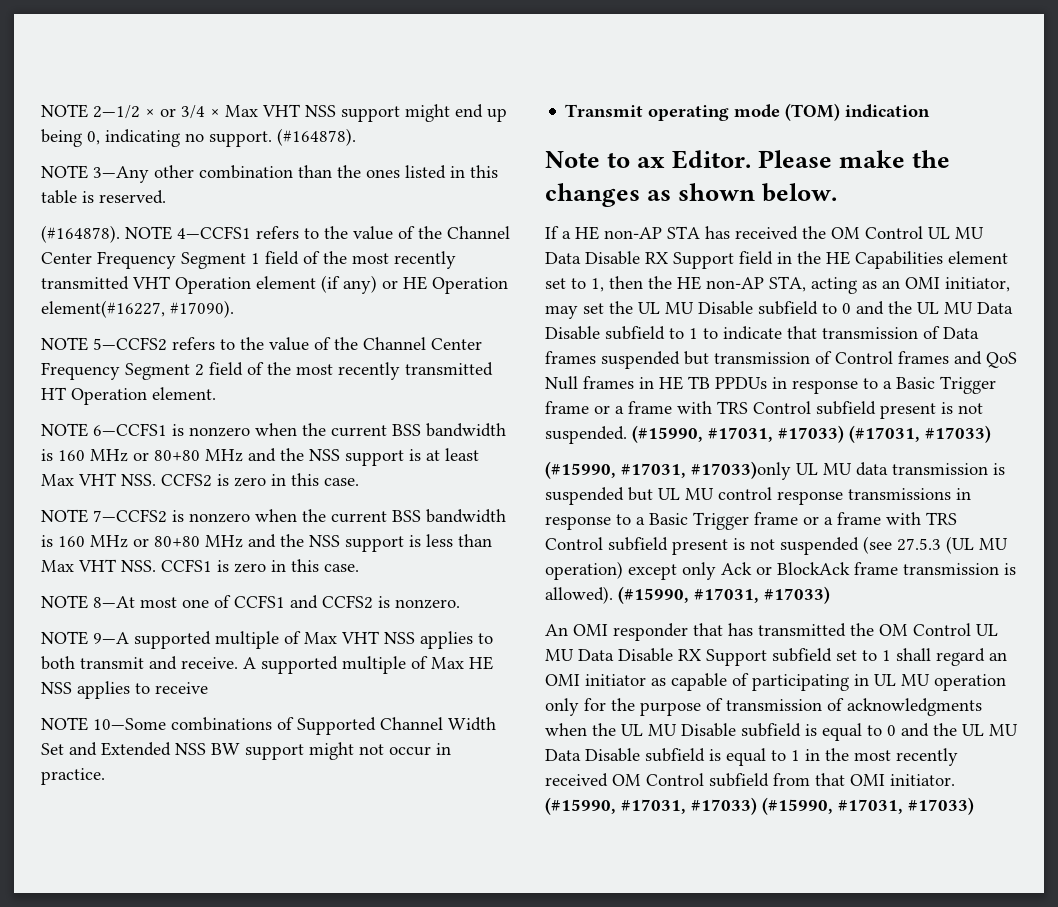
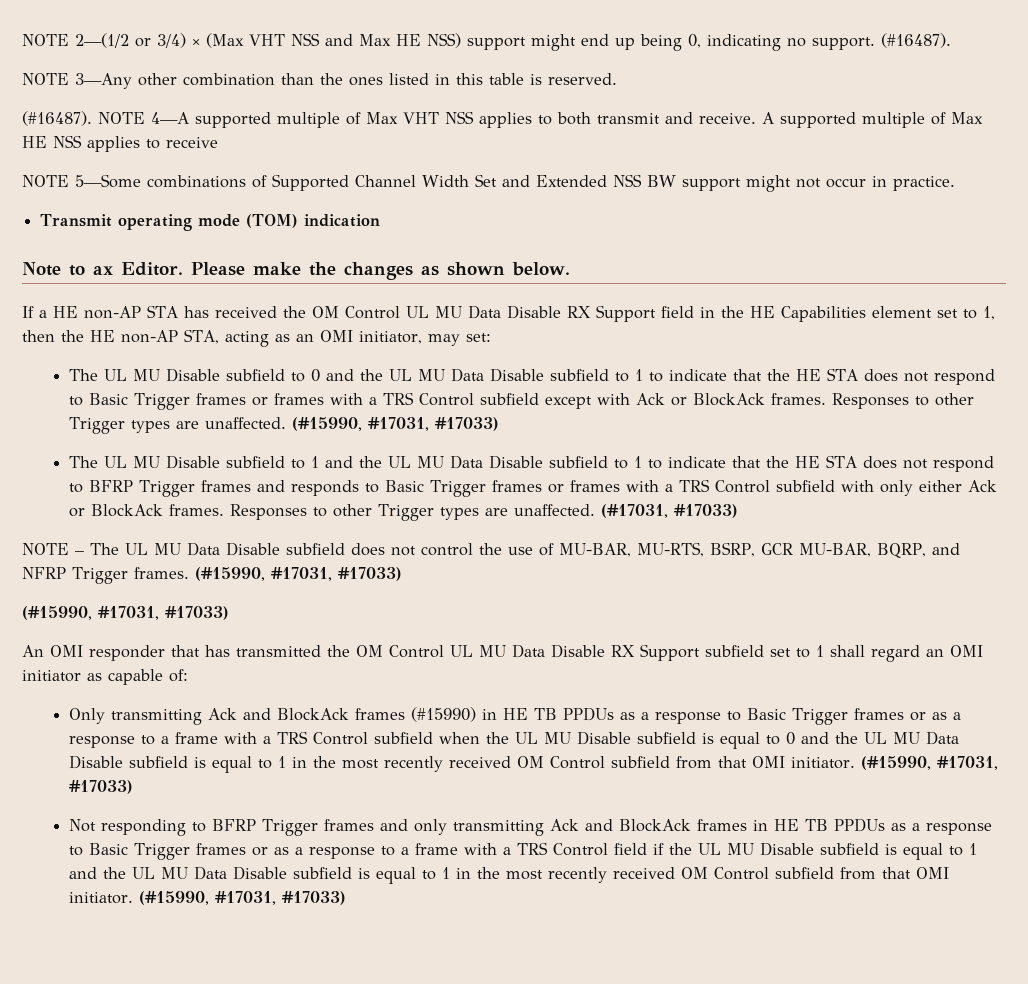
[41,104,336,119] NOTE 2—1/2 × or 3/4 × Max VHT NSS -> [22,33,461,48] NOTE 2—(1/2 or 3/4) × (Max VHT NSS and Max HE NSS)
[277,128,356,146] (#164878). -> [881,33,951,48] (#16487).
[41,225,510,243] [41,251,456,269] [41,275,508,294] [41,300,234,318] [41,337,482,351] [41,362,493,380] [41,387,216,405] [41,423,506,437] [41,448,479,466] [41,473,359,487] [41,509,506,523] [41,534,492,552] [41,559,359,573] [41,595,460,609] [41,631,129,645] (#164878). NOTE 4—CCFS1 refers to the value of the Channel Center Frequency Segment 1 field of the most recently transmitted VHT Operation element (if any) or HE Operation element(#16227, #17090). // NOTE 5—CCFS2 refers to the value of the Channel Center Frequency Segment 2 field of the most recently transmitted HT Operation element. // NOTE 6—CCFS1 is nonzero when the current BSS bandwidth is 160 MHz or 80+80 MHz and the NSS support is at least Max VHT NSS. CCFS2 is zero in this case. // NOTE 7—CCFS2 is nonzero when the current BSS bandwidth is 160 MHz or 80+80 MHz and the NSS support is less than Max VHT NSS. CCFS1 is zero in this case. // NOTE 8—At most one of CCFS1 and CCFS2 is nonzero. // NOTE 9—A -> [22,111,189,126] (#16487). NOTE 4—A
[93,718,166,730] 10—Some -> [75,174,141,188] 5—Some
[583,301,633,314] set the -> [465,333,491,342] [69,369,99,381] set: // The
[822,326,979,339] [545,351,1017,369] [545,376,996,394] [545,401,983,419] [545,425,991,444] [545,461,1005,480] [545,487,971,505] [545,512,957,530] [545,536,1008,555] [545,561,1016,580] [545,586,613,604] transmission of Data frames suspended but transmission of Control frames and QoS Null frames in HE TB PPDUs in response to a Basic Trigger frame or a frame with TRS Control subfield present is not suspended. (#15990, #17031, #17033) (#17031, #17033) // (#15990, #17031, #17033)only UL MU data transmission is suspended but UL MU control response transmissions in response to a Basic Trigger frame or a frame with TRS Control subfield present is not suspended (see 27.5.3 (UL MU operation) except only Ack or BlockAck frame transmission is allowed). -> [767,368,996,385] [69,392,975,410] [69,417,500,434] [69,455,995,472] [69,479,998,497] [69,504,739,521] [22,542,960,558] [22,567,402,584] the HE STA does not respond to Basic Trigger frames or frames with a TRS Control subfield except with Ack or BlockAck frames. Responses to other Trigger types are unaffected. (#15990, #17031, #17033) // The UL MU Disable subfield to 1 and the UL MU Data Disable subfield to 1 to indicate that the HE STA does not respond to BFRP Trigger frames and responds to Basic Trigger frames or frames with a TRS Control subfield with only either Ack or BlockAck frames. Responses to other Trigger types are unaffected. (#17031, #17033) // NOTE – The UL MU Data Disable subfield does not control the use of MU-BAR, MU-RTS, BSRP, GCR MU-BAR, BQRP, and NFRP Trigger frames. (#15990, #17031, #17033) //
[732,673,1006,691] [545,698,982,716] of participating in UL MU operation only for the purpose of transmission of acknowledgments -> [169,669,188,682] [69,707,962,725] [69,731,434,748] of: // Only transmitting Ack and BlockAck frames (#15990) in HE TB PPDUs as a response to Basic Trigger frames or as a response to a frame with a TRS Control subfield
(757, 806) none -> [69,818,993,836] [69,842,978,860] [69,866,950,884] [69,892,134,904] // Not responding to BFRP Trigger frames and only transmitting Ack and BlockAck frames in HE TB PPDUs as a response to Basic Trigger frames or as a response to a frame with a TRS Control field if the UL MU Disable subfield is equal to 1 and the UL MU Data Disable subfield is equal to 1 in the most recently received OM Control subfield from that OMI initiator.

